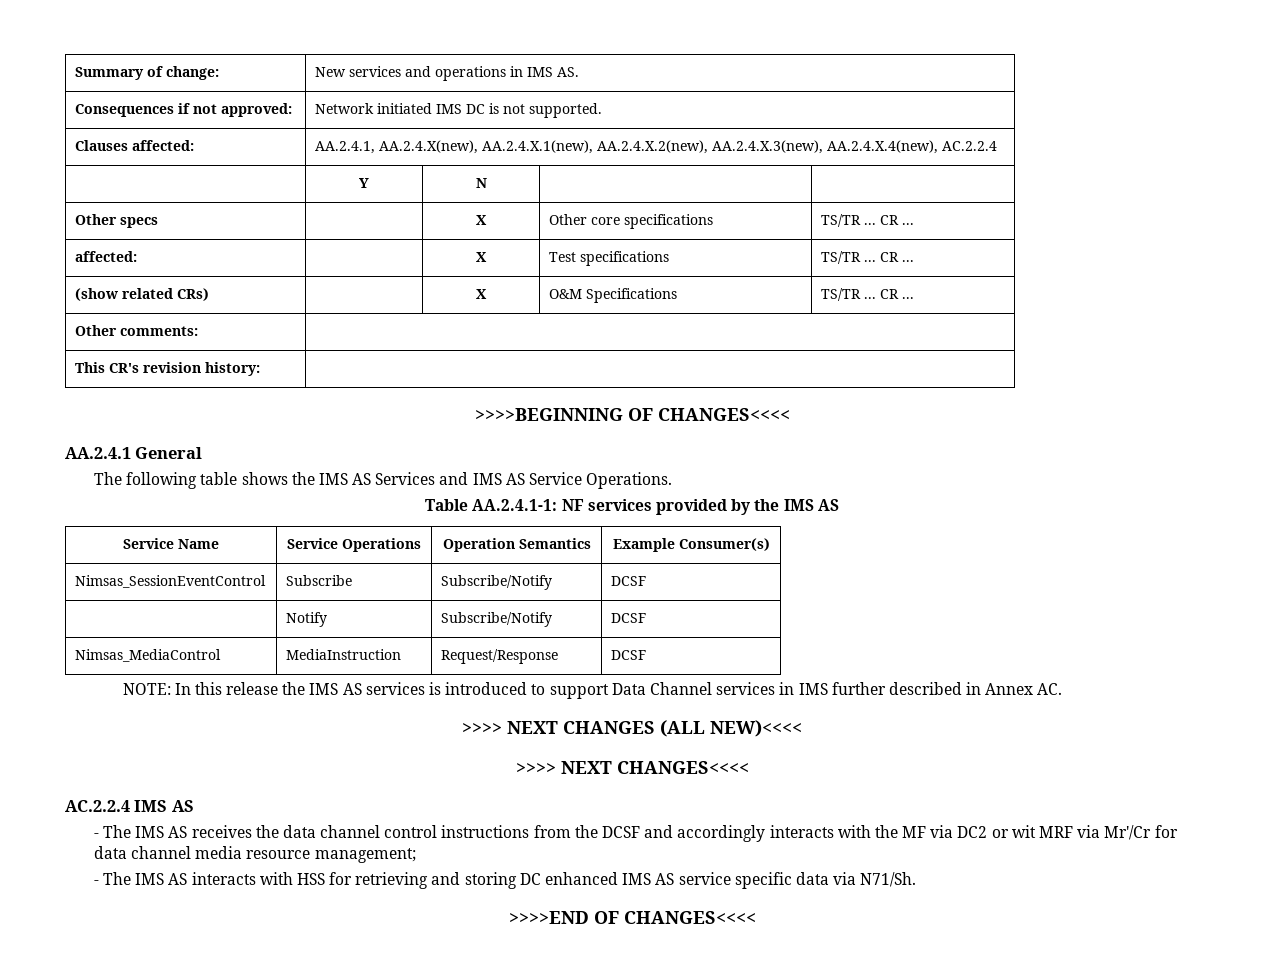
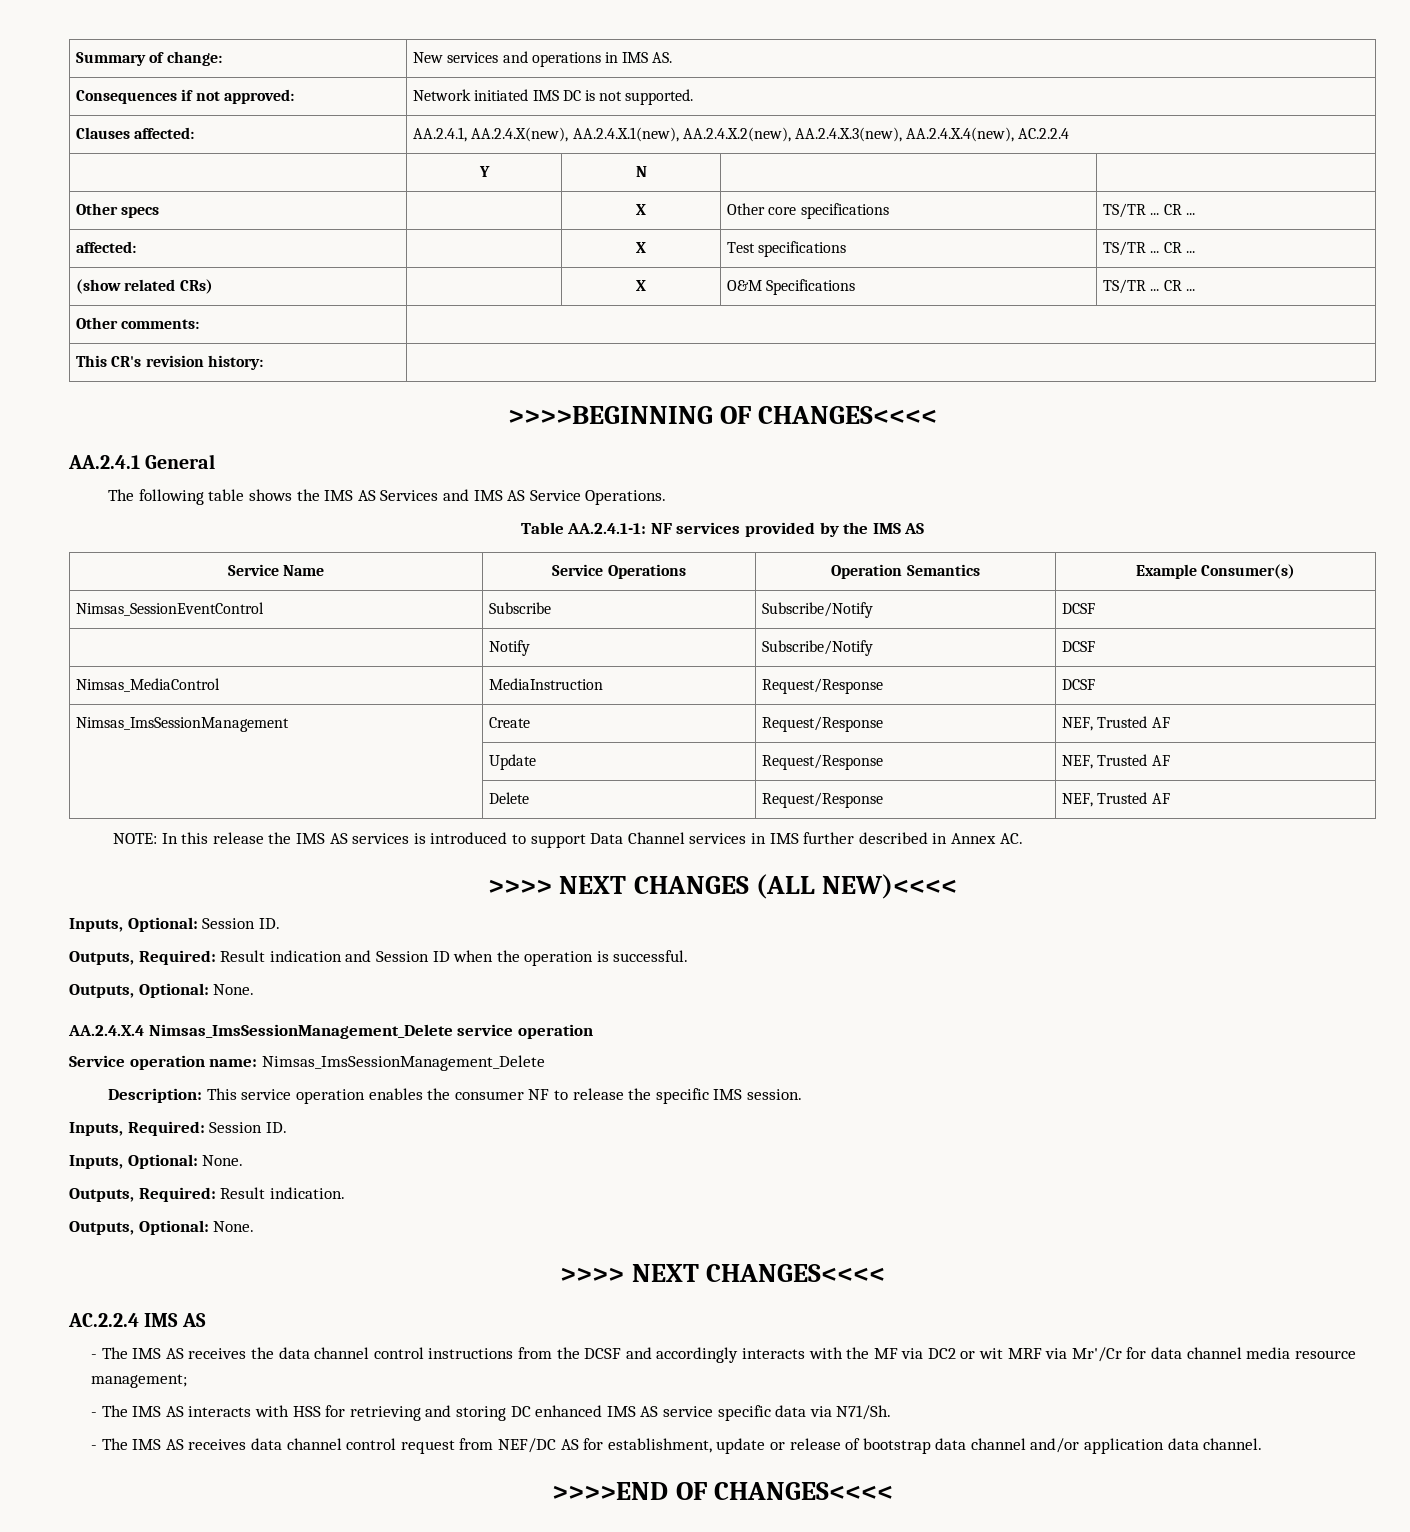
(647, 655) none -> [76,717,290,732] [489,717,531,728] [762,716,884,732] [1062,716,1170,731] [489,754,537,770] [762,754,884,770] [1062,754,1170,769] [489,792,530,804] [762,792,884,808] [1062,792,1170,807] // Nimsas_ImsSessionManagement | Create | Request/Response | NEF, Trusted AF // | Update | Request/Response | NEF, Trusted AF // | Delete | Request/Response | NEF, Trusted AF
(802, 728) none -> [69,917,280,932] [69,950,689,966] [69,983,255,998] [68,1024,593,1039] [69,1055,545,1071] [108,1088,802,1104] [69,1121,287,1136] [69,1154,244,1169] [69,1187,345,1202] [69,1220,255,1235] // Inputs, Optional: Session ID. // Outputs, Required: Result indication and Session ID when the operation is successful. // Outputs, Optional: None. // AA.2.4.X.4 Nimsas_ImsSessionManagement_Delete service operation // Service operation name: Nimsas_ImsSessionManagement_Delete // Description: This service operation enables the consumer NF to release the specific IMS session. // Inputs, Required: Session ID. // Inputs, Optional: None. // Outputs, Required: Result indication. // Outputs, Optional: None.
(917, 879) none -> [91,1438,1263,1454] // - The IMS AS receives data channel control request from NEF/DC AS for establishment, update or release of bootstrap data channel and/or application data channel.

